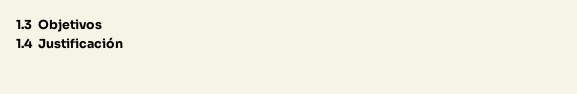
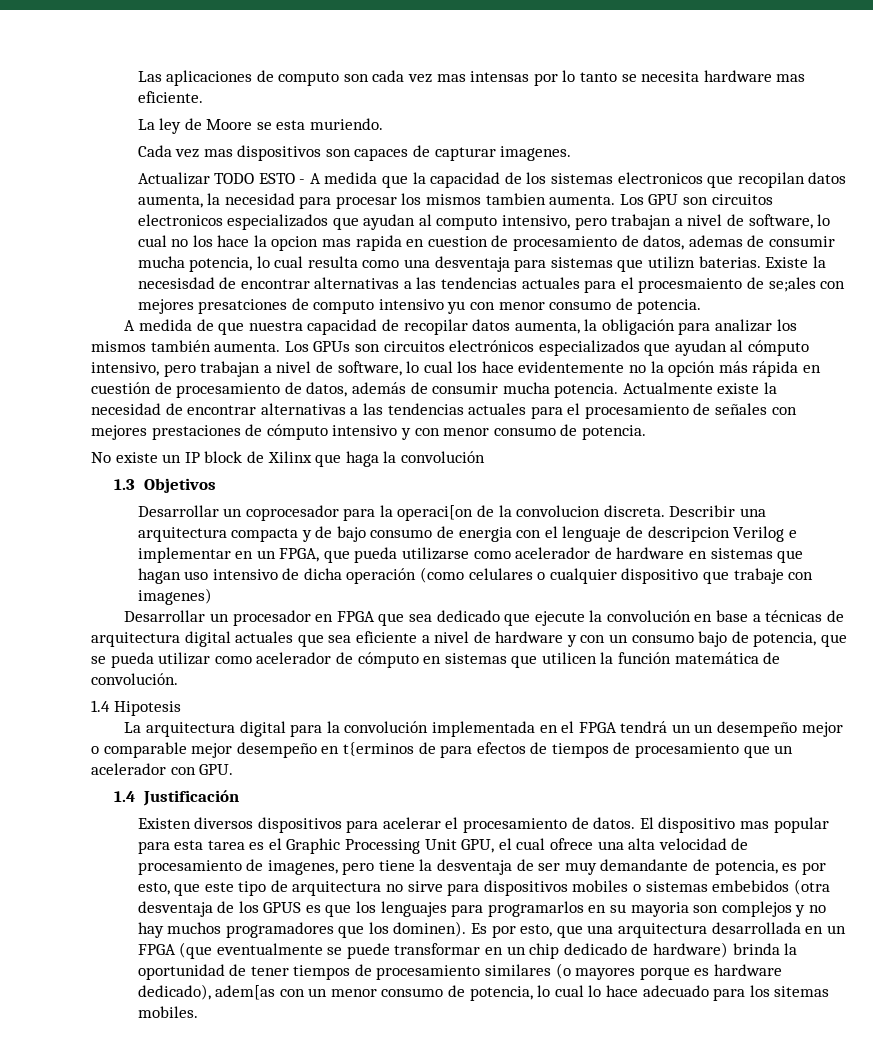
[16,19,103,32] [16,37,124,49] 1.3 Objetivos // 1.4 Justificación -> [137,70,806,86] [137,91,203,103] [137,118,384,134] [137,145,572,161] [137,172,847,188] [137,193,773,209] [137,214,831,230] [137,235,835,251] [137,256,826,272] [137,277,846,293] [137,298,702,314] [124,319,797,335] [91,340,810,356] [91,361,822,377] [91,382,778,398] [91,403,797,419] [91,424,646,440] [91,451,485,467] [114,478,216,493] [137,505,767,521] [137,526,797,542] [137,547,804,563] [137,567,814,584] [137,588,212,605] [124,610,844,626] [91,631,848,647] [91,652,781,668] [91,673,178,685] [91,700,181,716] [124,721,843,737] [91,742,794,758] [91,763,234,775] [114,790,239,806] [137,817,829,833] [137,838,749,854] [137,859,826,875] [137,879,830,896] [137,901,826,917] [137,921,846,938] [137,942,798,959] [137,963,783,980] [137,984,830,1001] [137,1006,198,1018] Las aplicaciones de computo son cada vez mas intensas por lo tanto se necesita hardware mas eficiente. // La ley de Moore se esta muriendo. // Cada vez mas dispositivos son capaces de capturar imagenes. // Actualizar TODO ESTO - A medida que la capacidad de los sistemas electronicos que recopilan datos aumenta, la necesidad para procesar los mismos tambien aumenta. Los GPU son circuitos electronicos especializados que ayudan al computo intensivo, pero trabajan a nivel de software, lo cual no los hace la opcion mas rapida en cuestion de procesamiento de datos, ademas de consumir mucha potencia, lo cual resulta como una desventaja para sistemas que utilizn baterias. Existe la necesisdad de encontrar alternativas a las tendencias actuales para el procesmaiento de se;ales con mejores presatciones de computo intensivo yu con menor consumo de potencia. // A medida de que nuestra capacidad de recopilar datos aumenta, la obligación para analizar los mismos también aumenta. Los GPUs son circuitos electrónicos especializados que ayudan al cómputo intensivo, pero trabajan a nivel de software, lo cual los hace evidentemente no la opción más rápida en cuestión de procesamiento de datos, además de consumir mucha potencia. Actualmente existe la necesidad de encontrar alternativas a las tendencias actuales para el procesamiento de señales con mejores prestaciones de cómputo intensivo y con menor consumo de potencia. // No existe un IP block de Xilinx que haga la convolución // 1.3 Objetivos // Desarrollar un coprocesador para la operaci[on de la convolucion discreta. Describir una arquitectura compacta y de bajo consumo de energia con el lenguaje de descripcion Verilog e implementar en un FPGA, que pueda utilizarse como acelerador de hardware en sistemas que hagan uso intensivo de dicha operación (como celulares o cualquier dispositivo que trabaje con imagenes) // Desarrollar un procesador en FPGA que sea dedicado que ejecute la convolución en base a técnicas de arquitectura digital actuales que sea eficiente a nivel de hardware y con un consumo bajo de potencia, que se pueda utilizar como acelerador de cómputo en sistemas que utilicen la función matemática de convolución. // 1.4 Hipotesis // La arquitectura digital para la convolución implementada en el FPGA tendrá un un desempeño mejor o comparable mejor desempeño en t{erminos de para efectos de tiempos de procesamiento que un acelerador con GPU. // 1.4 Justificación // Existen diversos dispositivos para acelerar el procesamiento de datos. El dispositivo mas popular para esta tarea es el Graphic Processing Unit GPU, el cual ofrece una alta velocidad de procesamiento de imagenes, pero tiene la desventaja de ser muy demandante de potencia, es por esto, que este tipo de arquitectura no sirve para dispositivos mobiles o sistemas embebidos (otra desventaja de los GPUS es que los lenguajes para programarlos en su mayoria son complejos y no hay muchos programadores que los dominen). Es por esto, que una arquitectura desarrollada en un FPGA (que eventualmente se puede transformar en un chip dedicado de hardware) brinda la oportunidad de tener tiempos de procesamiento similares (o mayores porque es hardware dedicado), adem[as con un menor consumo de potencia, lo cual lo hace adecuado para los sitemas mobiles.

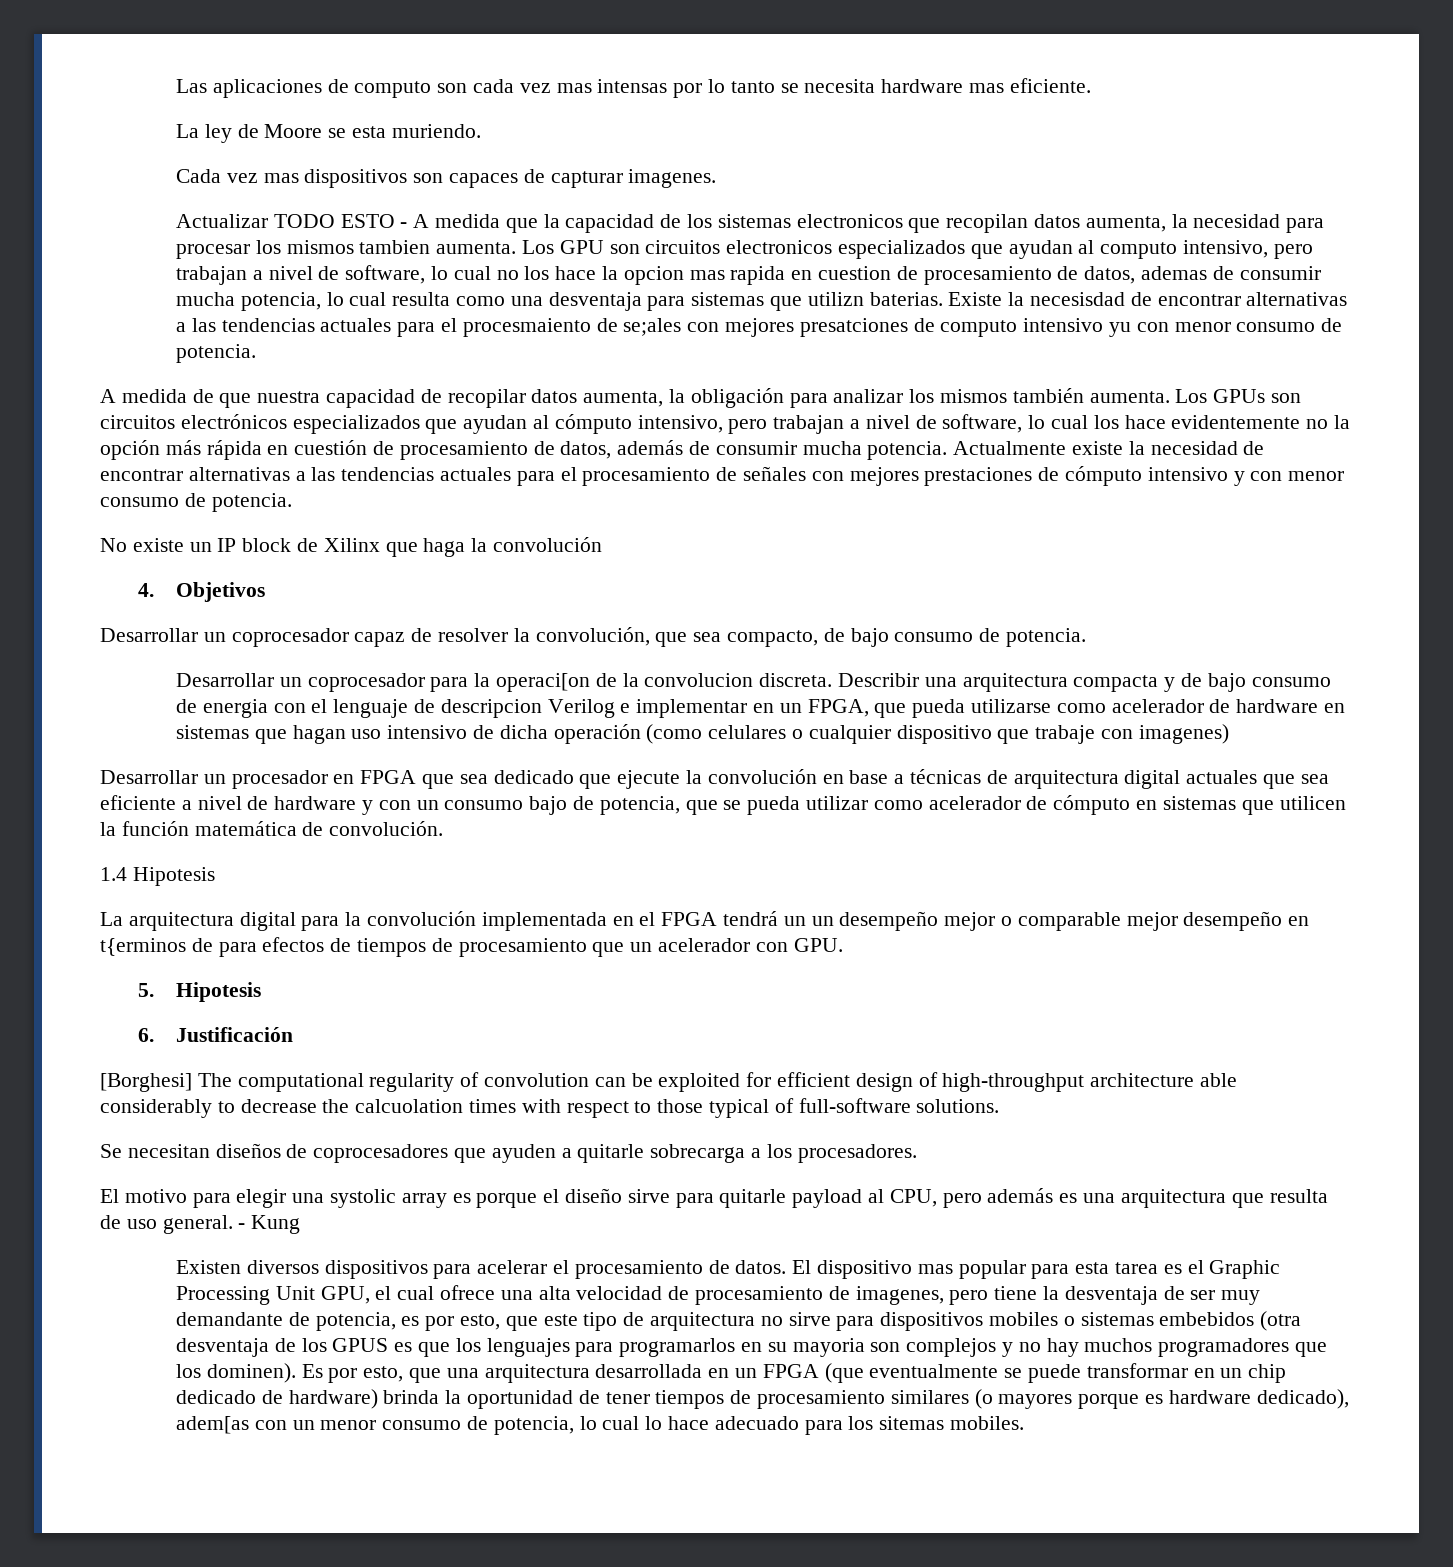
[114,479,136,490] 1.3 -> [137,583,154,597] 4.
(216, 485) none -> [100,627,1087,647] // Desarrollar un coprocesador capaz de resolver la convolución, que sea compacto, de bajo consumo de potencia.
[114,790,239,806] 1.4 Justificación -> [137,982,261,1002] [137,1027,293,1042] [100,1072,1238,1092] [100,1098,1000,1118] [100,1143,917,1163] [100,1188,1328,1208] [100,1215,301,1234] 5. Hipotesis // 6. Justificación // [Borghesi] The computational regularity of convolution can be exploited for efficient design of high-throughput architecture able considerably to decrease the calcuolation times with respect to those typical of full-software solutions. // Se necesitan diseños de coprocesadores que ayuden a quitarle sobrecarga a los procesadores. // El motivo para elegir una systolic array es porque el diseño sirve para quitarle payload al CPU, pero además es una arquitectura que resulta de uso general. - Kung

